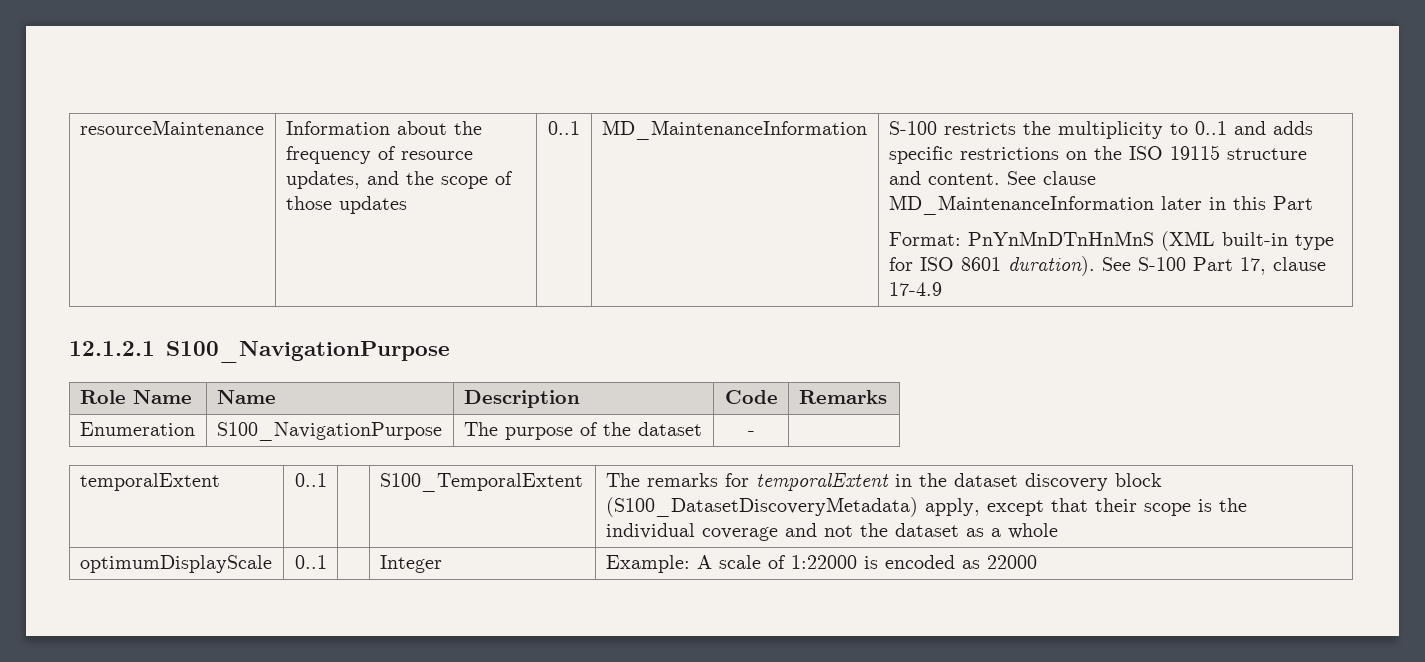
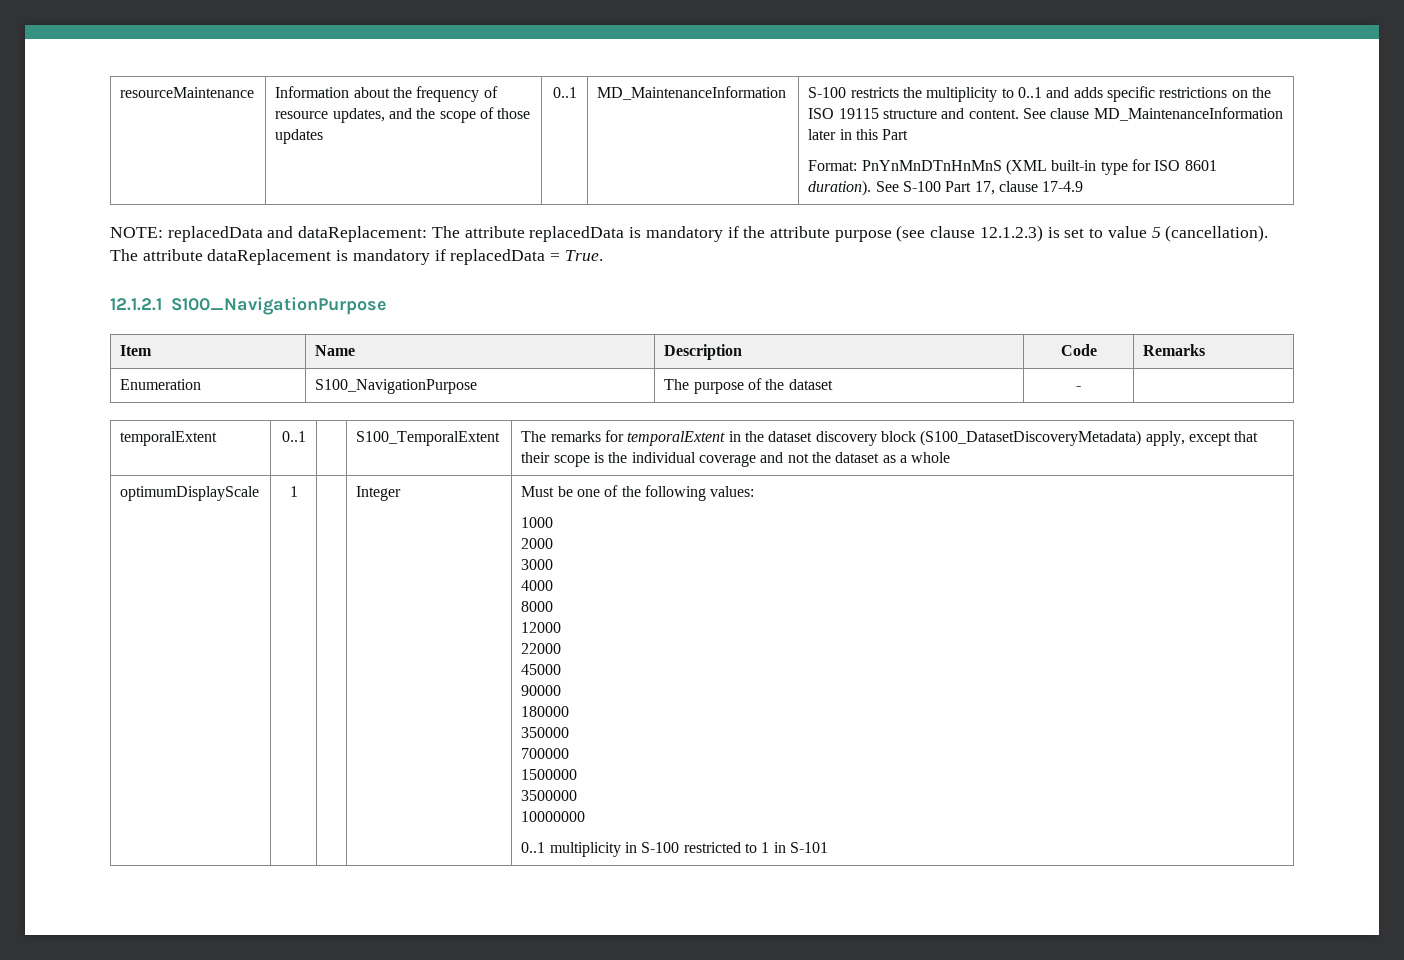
(942, 289) none -> [110,225,1269,242] [110,249,603,265] // NOTE: replacedData and dataReplacement: The attribute replacedData is mandatory if the attribute purpose (see clause 12.1.2.3) is set to value 5 (cancellation). The attribute dataReplacement is mandatory if replacedData = True.
[79,390,192,404] Role Name -> [120,345,153,356] Item
[294,555,327,569] 0..1 -> [289,486,298,497] 1
[605,555,1037,573] Example: A scale of 1:22000 is encoded as 22000 -> [521,485,755,501] [521,517,554,528] [521,538,554,549] [521,559,554,570] [521,580,554,591] [521,601,554,612] [521,622,562,633] [521,643,562,654] [521,664,562,675] [521,685,562,696] [521,706,570,717] [521,727,570,738] [521,748,570,759] [521,769,578,780] [521,790,578,801] [521,811,586,822] [521,842,828,857] Must be one of the following values: // 1000 // 2000 // 3000 // 4000 // 8000 // 12000 // 22000 // 45000 // 90000 // 180000 // 350000 // 700000 // 1500000 // 3500000 // 10000000 // 0..1 multiplicity in S-100 restricted to 1 in S-101

